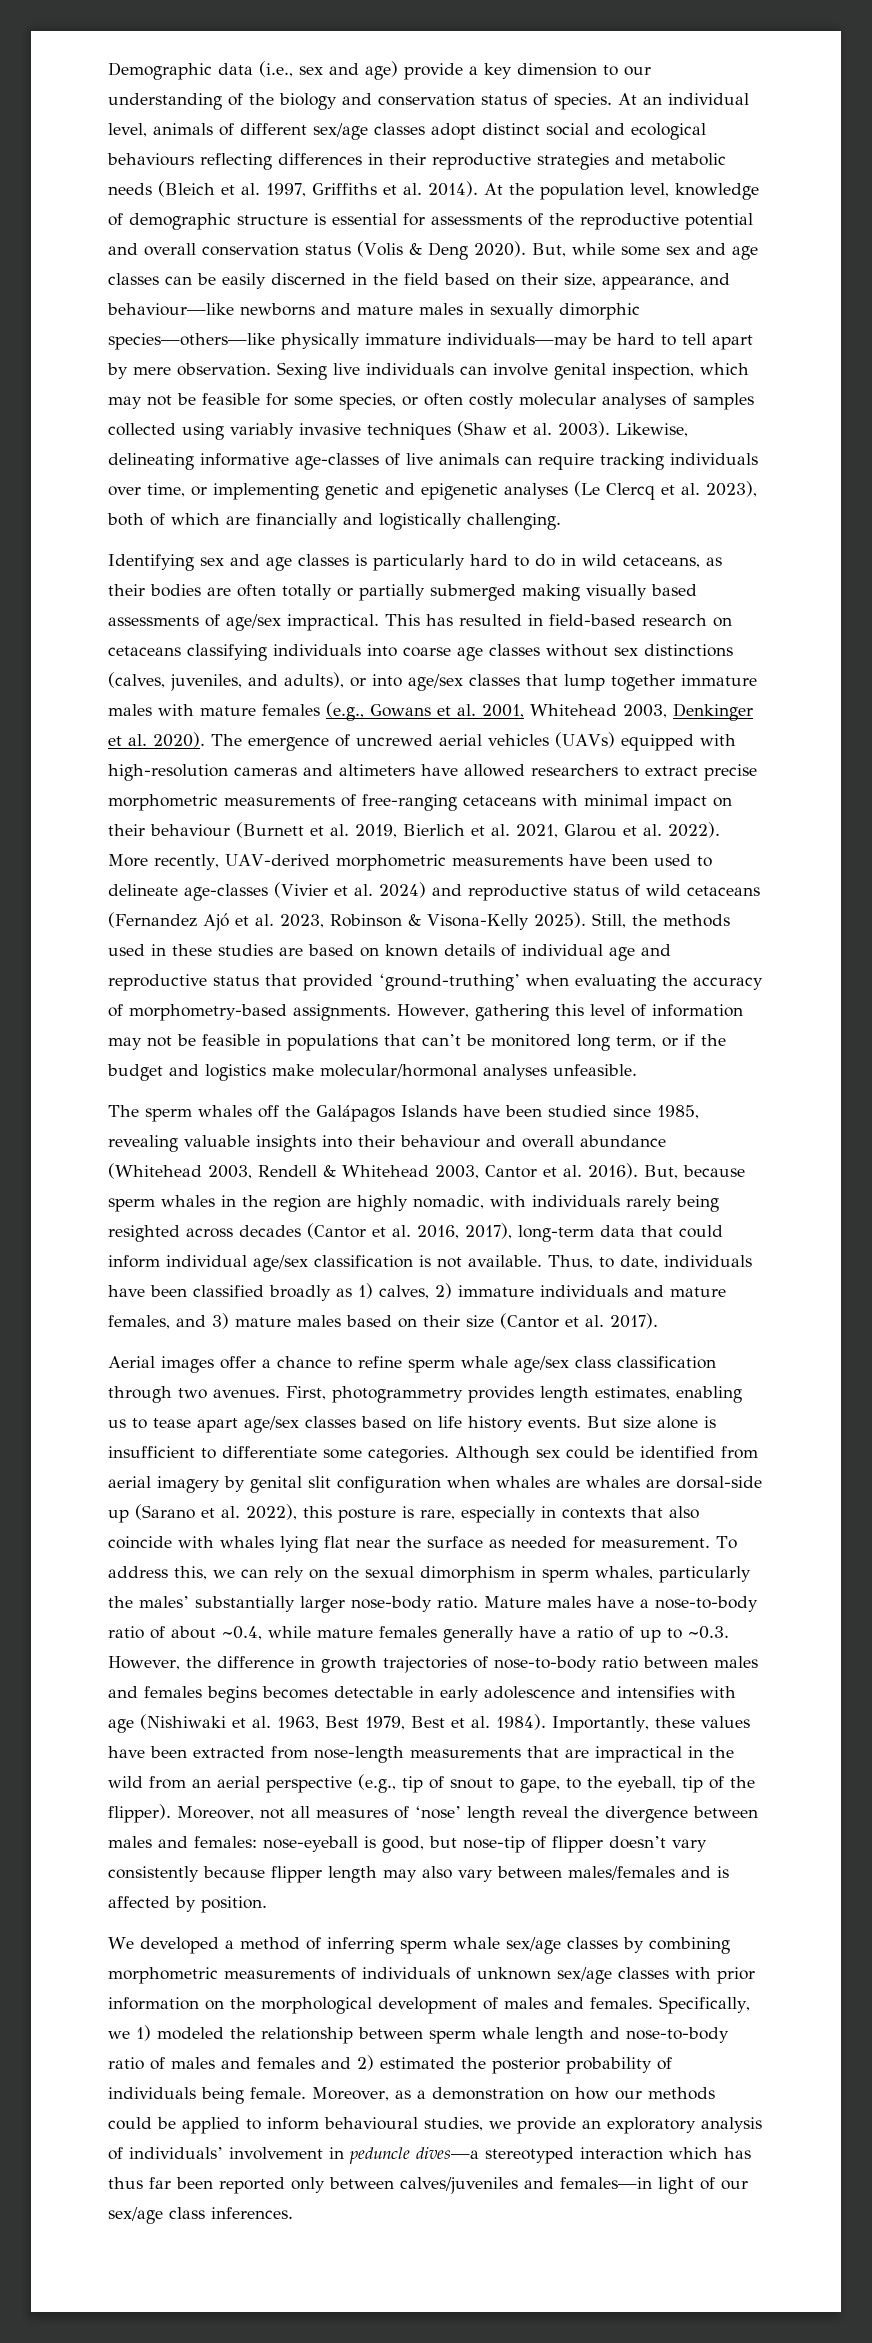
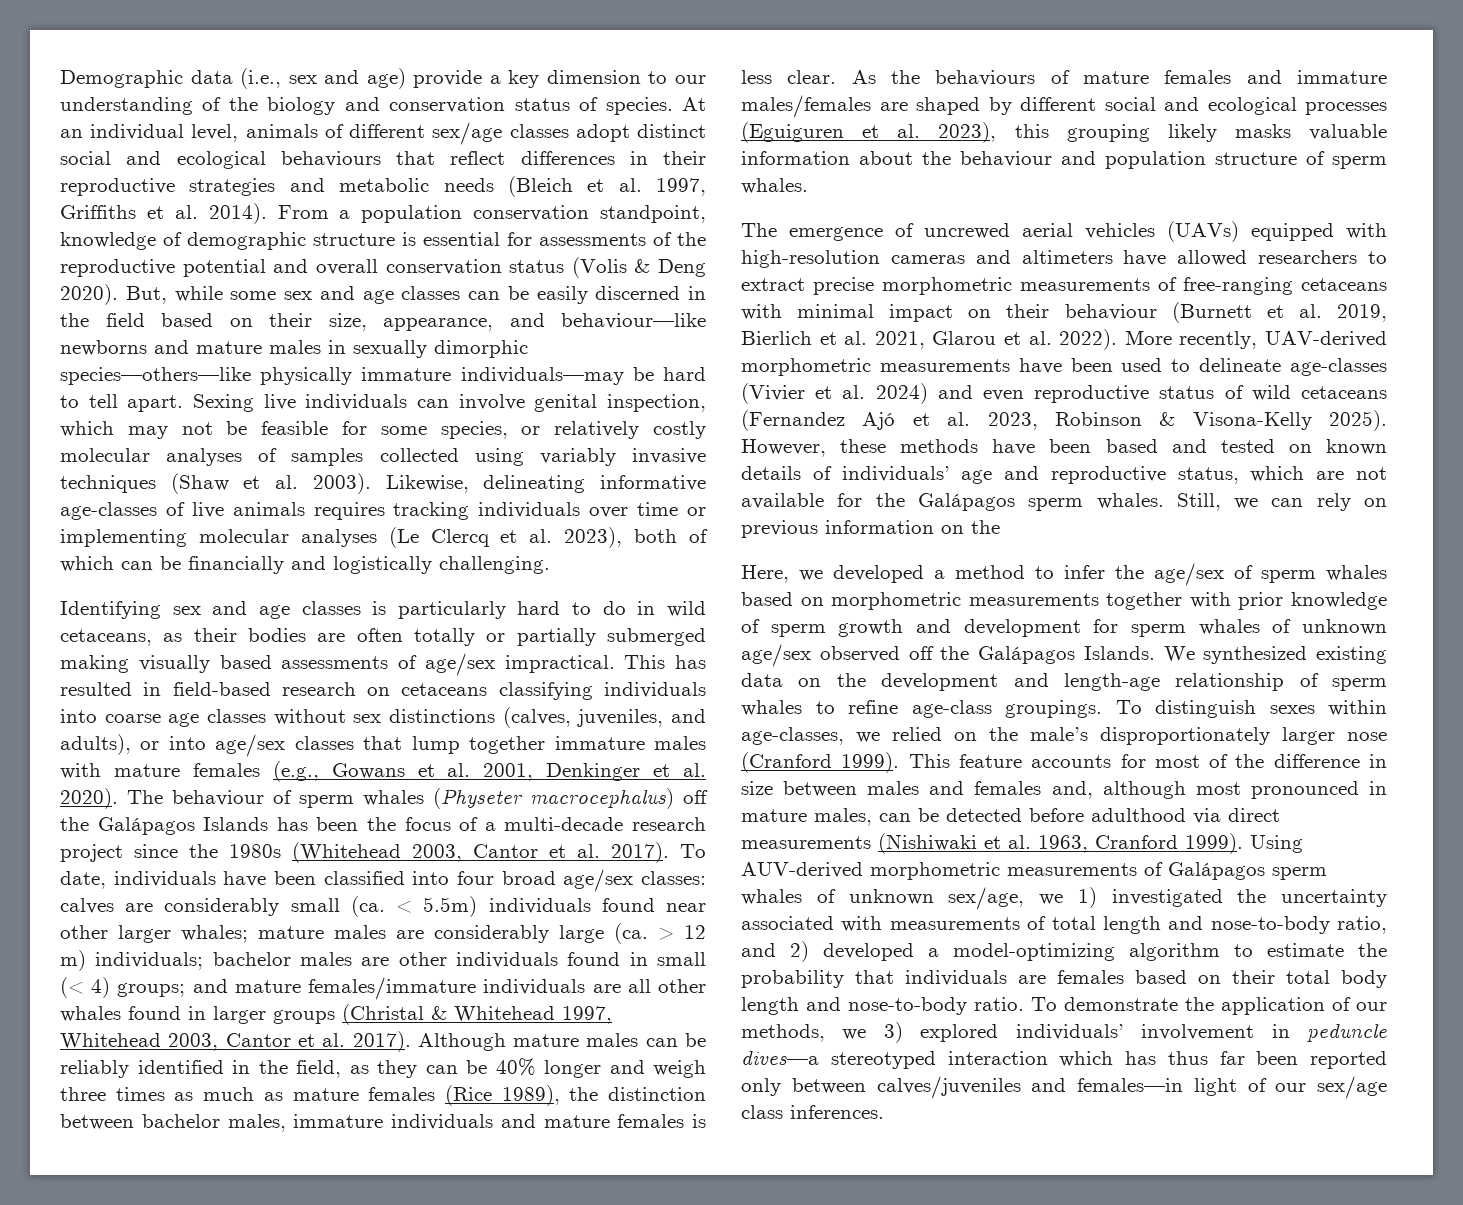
[200,153,272,170] reflecting -> [396,151,506,165] that reflect
[484,183,669,200] At the population level, -> [277,205,706,223] From a population conservation standpoint,
[712,335,753,350] [107,363,271,379] apart by mere observation. -> [127,395,184,412] apart.
[424,393,463,406] often -> [554,421,640,439] relatively
[505,453,594,470] can require -> [313,502,385,520] requires
[147,483,185,497] time, -> [637,502,679,516] time
[325,483,498,500] genetic and epigenetic -> [198,529,289,543] molecular
[226,516,250,525] are -> [121,556,181,570] can be
[530,704,667,718] Whitehead 2003, -> (534, 772) none
(242, 740) none -> [172,788,708,809] [60,817,707,835] [60,842,706,863] [60,869,706,892] [60,896,706,917] [60,923,706,944] [60,950,706,971] [60,977,706,1000] [60,1004,612,1025] [60,1031,706,1052] [60,1058,706,1078] [60,1085,706,1106] [60,1114,706,1132] [741,70,1387,86] [741,95,1387,118] [741,122,1387,143] [741,151,1387,169] [741,178,808,194] [741,223,777,237] behaviour of sperm whales (Physeter macrocephalus) off the Galápagos Islands has been the focus of a multi-decade research project since the 1980s (Whitehead 2003, Cantor et al. 2017). To date, individuals have been classified into four broad age/sex classes: calves are considerably small (ca. < 5.5m) individuals found near other larger whales; mature males are considerably large (ca. > 12 m) individuals; bachelor males are other individuals found in small (< 4) groups; and mature females/immature individuals are all other whales found in larger groups (Christal & Whitehead 1997, Whitehead 2003, Cantor et al. 2017). Although mature males can be reliably identified in the field, as they can be 40% longer and weigh three times as much as mature females (Rice 1989), the distinction between bachelor males, immature individuals and mature females is less clear. As the behaviours of mature females and immature males/females are shaped by different social and ecological processes (Eguiguren et al. 2023), this grouping likely masks valuable information about the behaviour and population structure of sperm whales. // The
(462, 890) none -> [983,390,1024,401] even
[591,913,730,928] [108,944,354,956] Still, the methods used in these studies are based -> [741,439,1275,457] However, these methods have been based and tested
[522,944,603,956] individual -> [841,466,950,482] individuals’
[213,974,763,991] [108,1004,743,1021] [108,1034,726,1051] [107,1064,637,1081] [108,1105,699,1122] [108,1135,666,1152] [108,1163,745,1179] [108,1195,719,1212] [108,1223,723,1242] [108,1255,752,1272] [108,1283,726,1301] [108,1313,658,1329] [108,1356,716,1373] [108,1386,742,1403] [108,1416,716,1433] [108,1446,758,1463] [108,1476,762,1493] [108,1504,699,1523] [108,1536,737,1553] [108,1566,751,1583] [108,1596,758,1613] [108,1626,729,1643] [108,1656,758,1673] [108,1686,736,1703] [108,1714,750,1733] [108,1746,734,1763] [108,1774,755,1793] [108,1804,758,1823] [108,1836,707,1853] [108,1866,729,1883] [108,1896,267,1913] [108,1937,730,1954] [108,1967,755,1984] [108,1996,750,2014] [108,2025,729,2044] [108,2055,672,2074] [108,2087,715,2104] [108,2117,762,2134] [108,2147,123,2160] status that provided ‘ground-truthing’ when evaluating the accuracy of morphometry-based assignments. However, gathering this level of information may not be feasible in populations that can’t be monitored long term, or if the budget and logistics make molecular/hormonal analyses unfeasible. // The sperm whales off the Galápagos Islands have been studied since 1985, revealing valuable insights into their behaviour and overall abundance (Whitehead 2003, Rendell & Whitehead 2003, Cantor et al. 2016). But, because sperm whales in the region are highly nomadic, with individuals rarely being resighted across decades (Cantor et al. 2016, 2017), long-term data that could inform individual age/sex classification is not available. Thus, to date, individuals have been classified broadly as 1) calves, 2) immature individuals and mature females, and 3) mature males based on their size (Cantor et al. 2017). // Aerial images offer a chance to refine sperm whale age/sex class classification through two avenues. First, photogrammetry provides length estimates, enabling us to tease apart age/sex classes based on life history events. But size alone is insufficient to differentiate some categories. Although sex could be identified from aerial imagery by genital slit configuration when whales are whales are dorsal-side up (Sarano et al. 2022), this posture is rare, especially in contexts that also coincide with whales lying flat near the surface as needed for measurement. To address this, we can rely on the sexual dimorphism in sperm whales, particularly the males’ substantially larger nose-body ratio. Mature males have a nose-to-body ratio of about ~0.4, while mature females generally have a ratio of up to ~0.3. However, the difference in growth trajectories of nose-to-body ratio between males and females begins becomes detectable in early adolescence and intensifies with age (Nishiwaki et al. 1963, Best 1979, Best et al. 1984). Importantly, these values have been extracted from nose-length measurements that are impractical in the wild from an aerial perspective (e.g., tip of snout to gape, to the eyeball, tip of the flipper). Moreover, not all measures of ‘nose’ length reveal the divergence between males and females: nose-eyeball is good, but nose-tip of flipper doesn’t vary consistently because flipper length may also vary between males/females and is affected by position. // We developed a method of inferring sperm whale sex/age classes by combining morphometric measurements of individuals of unknown sex/age classes with prior information on the morphological development of males and females. Specifically, we 1) modeled the relationship between sperm whale length and nose-to-body ratio of males and females and 2) estimated the posterior probability of individuals being female. Moreover, as a demonstration on how our methods could be applied to inform behavioural studies, we provide an exploratory analysis of -> [1177,466,1387,484] [741,493,1387,511] [741,520,1000,538] [741,563,1387,586] [741,592,1387,610] [741,619,1387,637] [741,644,1387,667] [741,673,1387,691] [741,700,1387,718] [741,727,1387,745] [741,752,1387,773] [741,781,1387,799] [741,808,1280,826] [741,833,1303,854] [741,862,1327,880] [741,887,1387,910] [741,916,1387,934] [741,941,1387,962] [741,970,1387,988] [741,997,1387,1015] [741,1022,999,1043] status, which are not available for the Galápagos sperm whales. Still, we can rely on previous information on the // Here, we developed a method to infer the age/sex of sperm whales based on morphometric measurements together with prior knowledge of sperm growth and development for sperm whales of unknown age/sex observed off the Galápagos Islands. We synthesized existing data on the development and length-age relationship of sperm whales to refine age-class groupings. To distinguish sexes within age-classes, we relied on the male’s disproportionately larger nose (Cranford 1999). This feature accounts for most of the difference in size between males and females and, although most pronounced in mature males, can be detected before adulthood via direct measurements (Nishiwaki et al. 1963, Cranford 1999). Using AUV-derived morphometric measurements of Galápagos sperm whales of unknown sex/age, we 1) investigated the uncertainty associated with measurements of total length and nose-to-body ratio, and 2) developed a model-optimizing algorithm to estimate the probability that individuals are females based on their total body length and nose-to-body ratio. To demonstrate the application of our methods, we 3) explored

